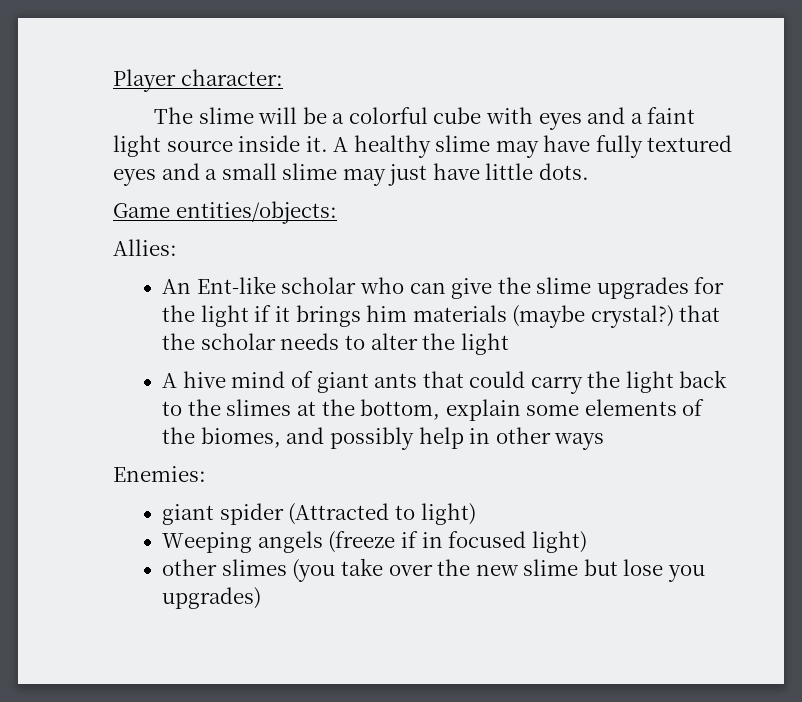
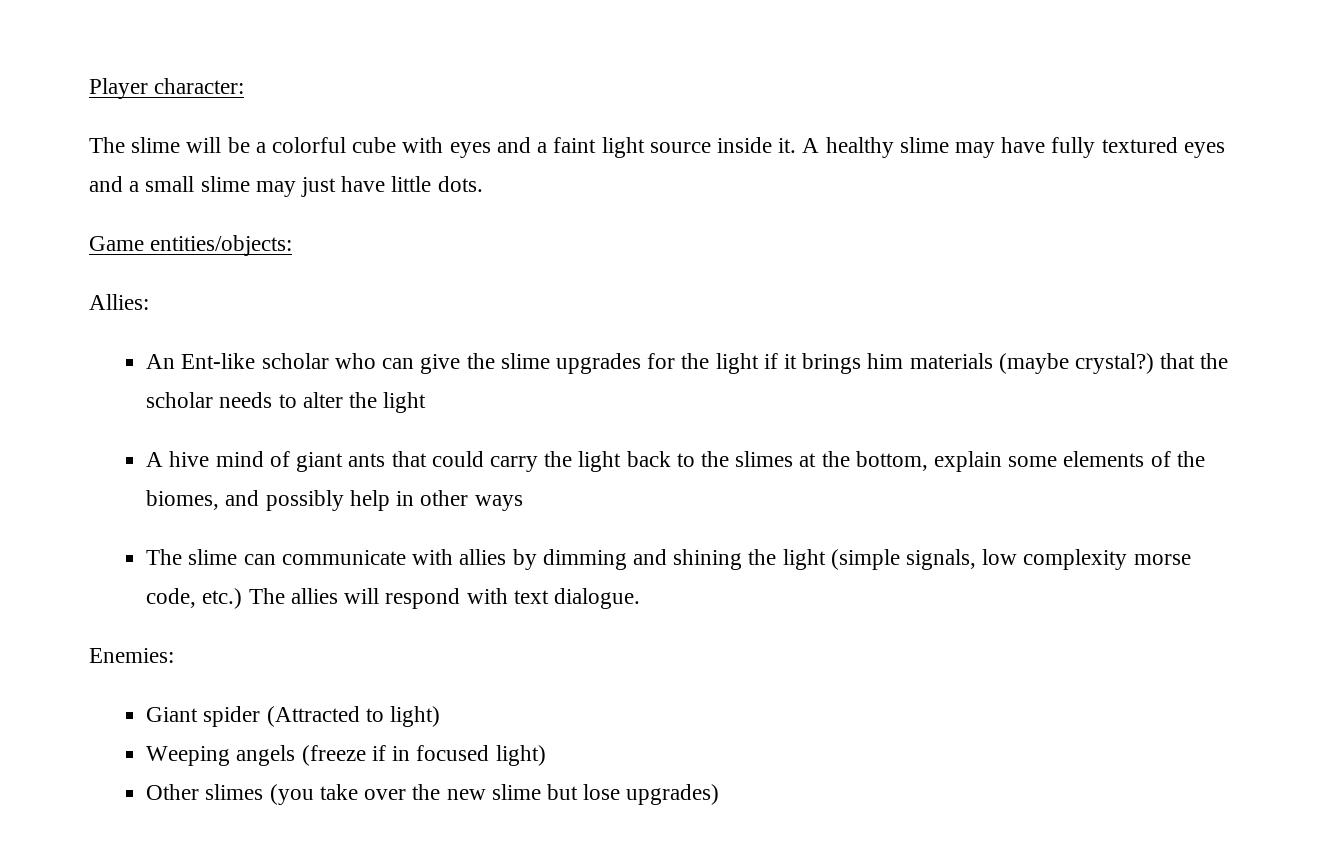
(605, 441) none -> [146,549,1191,570] [146,588,640,609] // The slime can communicate with allies by dimming and shining the light (simple signals, low complexity morse code, etc.) The allies will respond with text dialogue.
[162,504,215,525] giant -> [146,707,199,722] Giant
[162,559,218,576] other -> [146,784,200,800] Other
[667,565,705,582] you -> (621, 792) none

